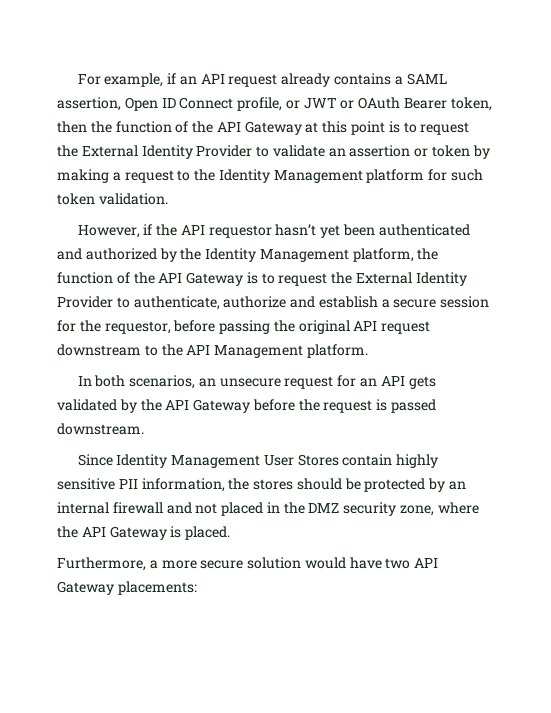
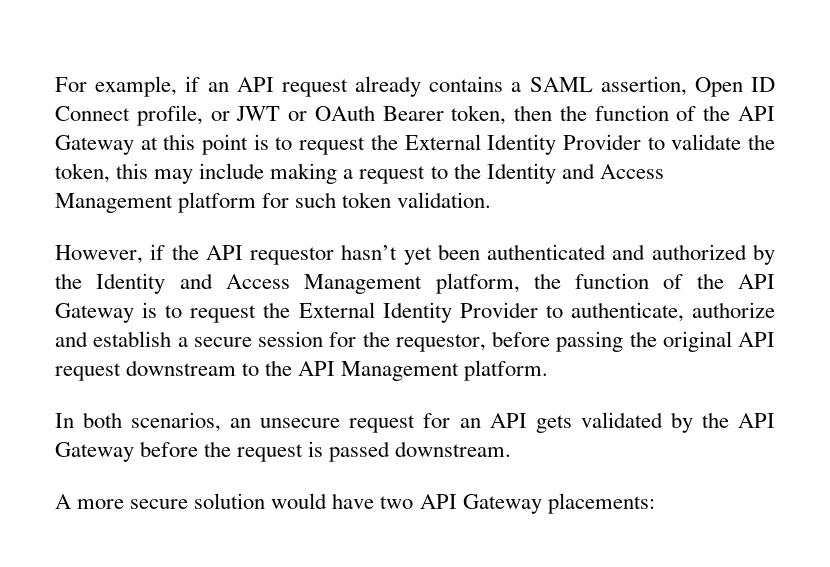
[328,145,490,159] an assertion or token by -> [748,134,775,150] [55,163,265,184] the token, this may include
(270, 176) none -> [561,163,664,179] and Access
(257, 255) none -> [179,273,290,289] and Access
[77,454,439,468] [57,478,467,492] [57,502,479,516] [57,526,231,540] [57,557,158,571] Since Identity Management User Stores contain highly sensitive PII information, the stores should be protected by an internal firewall and not placed in the DMZ security zone, where the API Gateway is placed. // Furthermore, a -> [55,494,71,509] A

